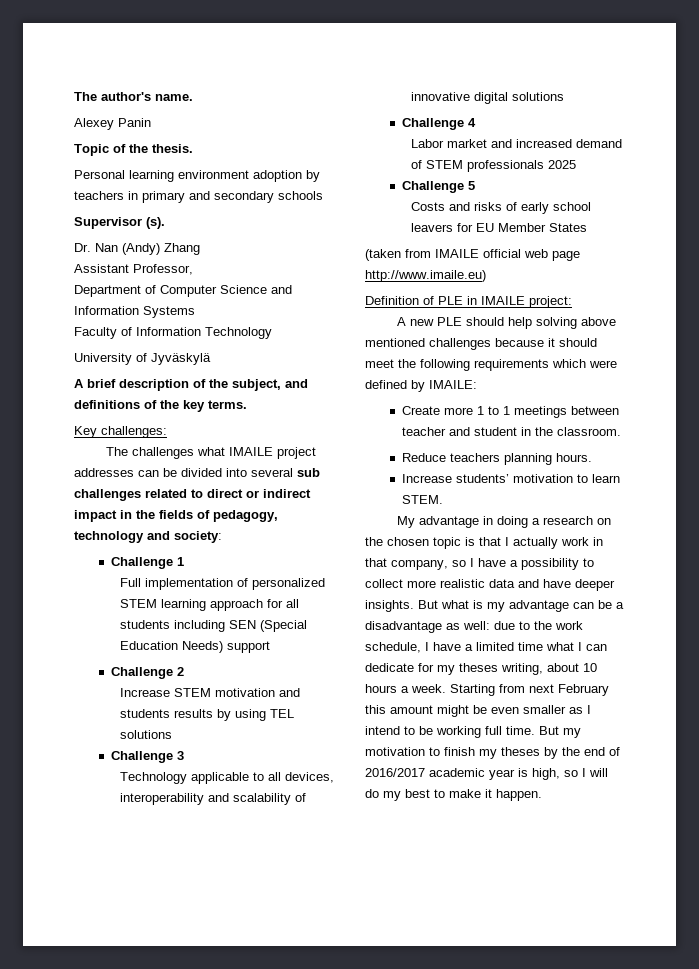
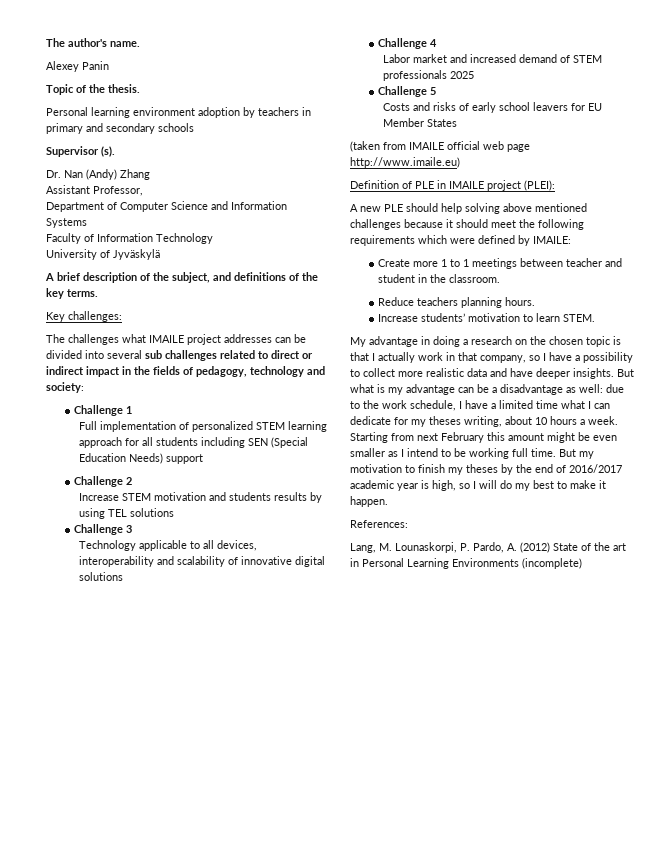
[529,296,572,308] project: -> [487,180,555,191] project (PLEI):
(542, 795) none -> [350,520,408,528] [350,542,626,553] [350,558,582,569] // References: // Lang, M. Lounaskorpi, P. Pardo, A. (2012) State of the art in Personal Learning Environments (incomplete)

